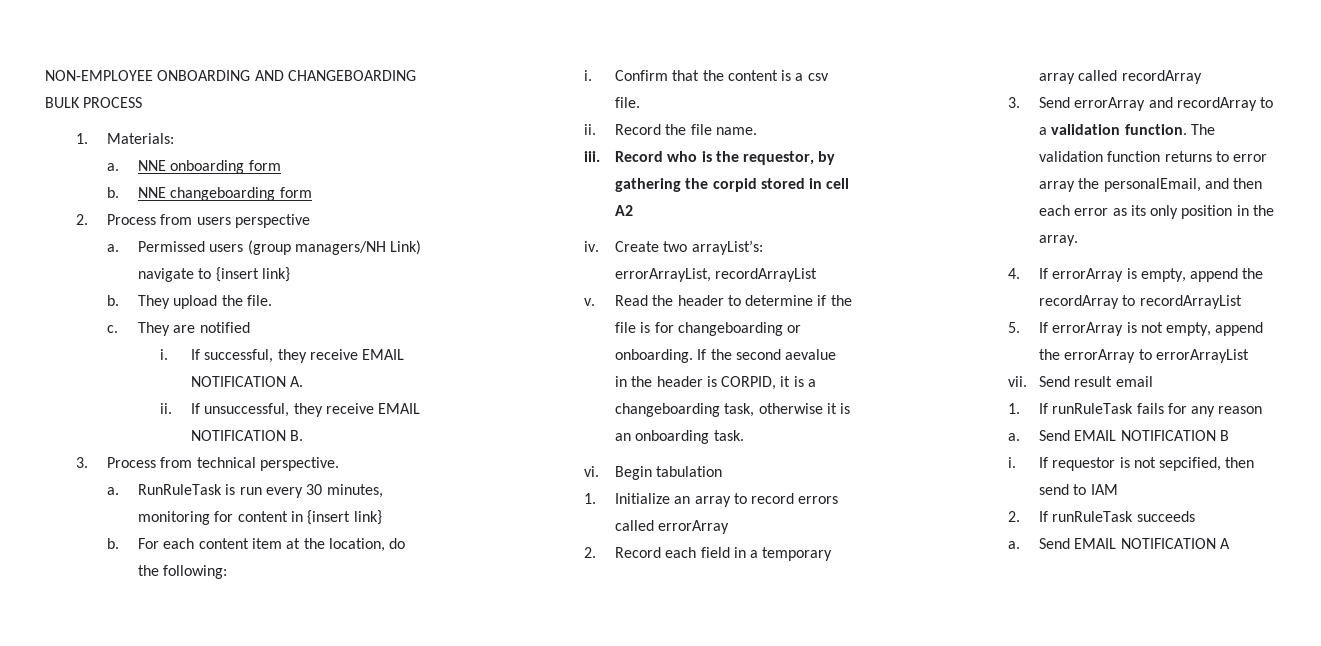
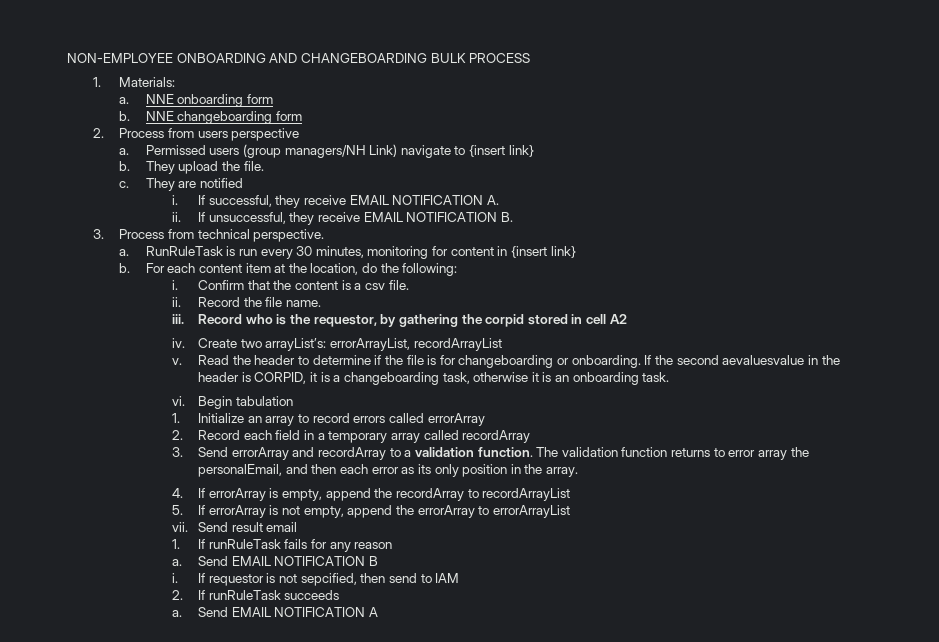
[785,349,837,360] aevalue -> [722,355,805,365] aevaluesvalue

